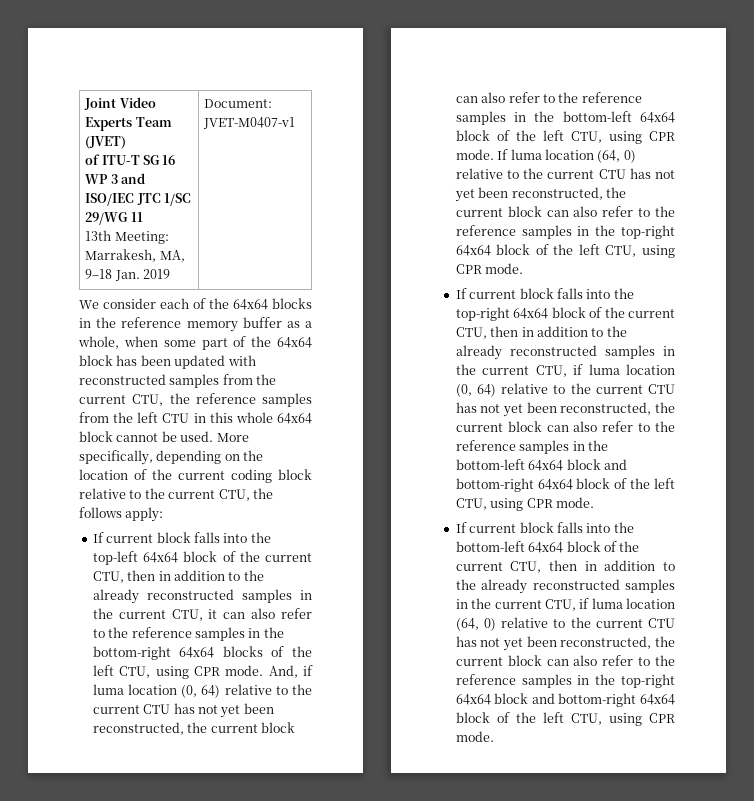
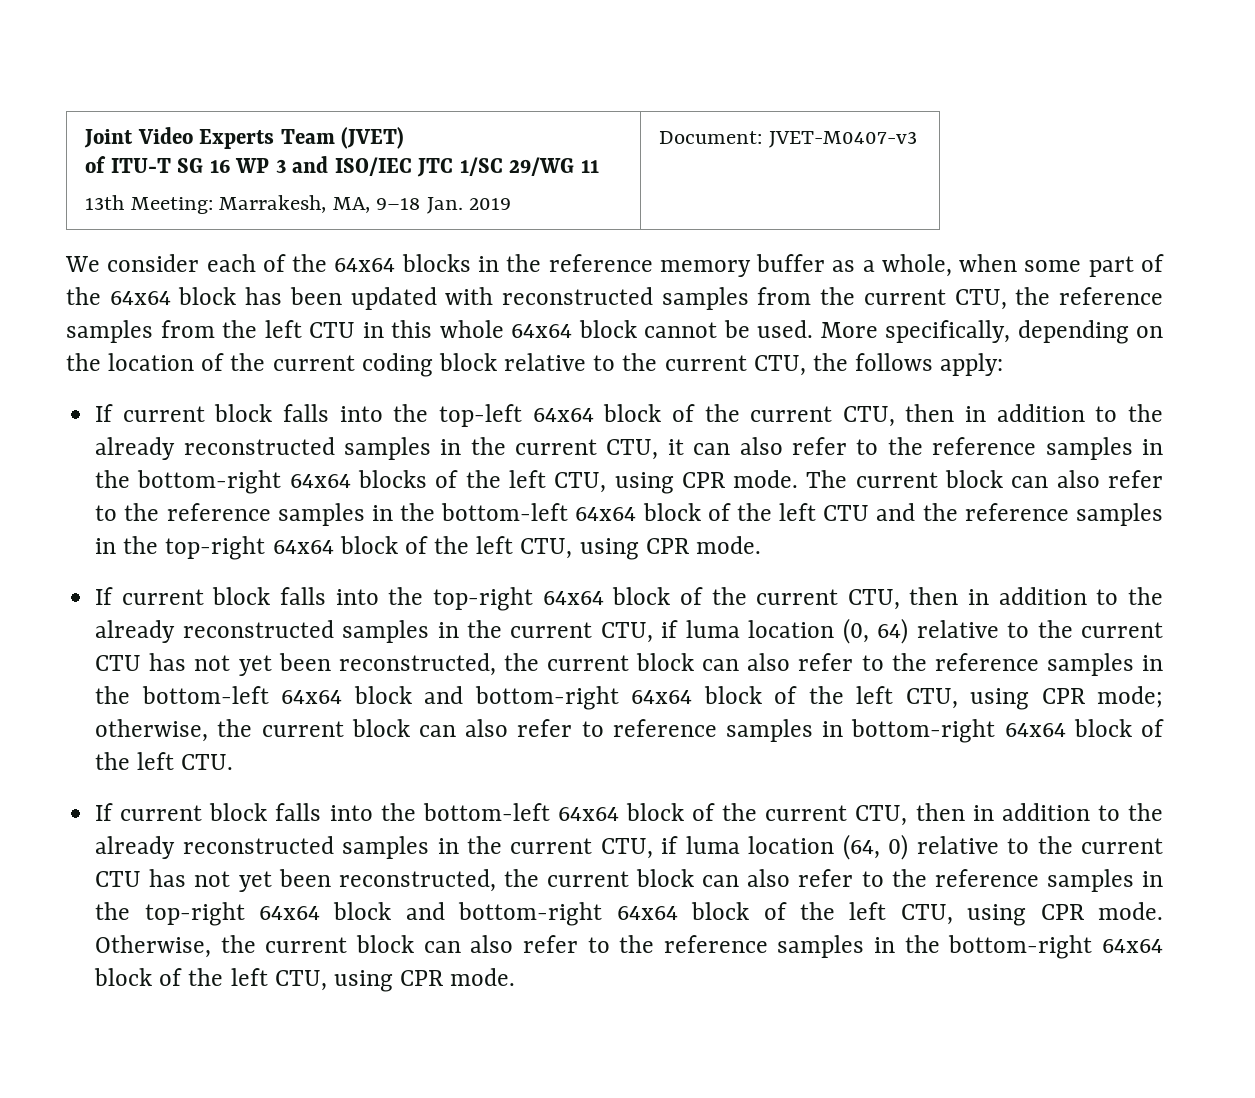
[203,117,296,129] JVET-M0407-v1 -> [768,131,917,148] JVET-M0407-v3
[268,665,313,678] [92,684,312,698] [92,703,274,718] [92,722,208,735] And, if luma location (0, 64) relative to the current CTU has not yet been reconstructed, the -> [806,470,848,488] The
[570,131,675,144] [455,149,636,163] [455,168,675,179] [454,187,626,202] [455,206,651,217] CTU, using CPR mode. If luma location (64, 0) relative to the current CTU has not yet been reconstructed, the current block can also refer to -> [823,503,916,521] CTU and
[555,497,594,508] mode. -> [1097,686,1164,708] [95,719,1164,743] [95,752,234,770] mode; otherwise, the current block can also refer to reference samples in bottom-right 64x64 block of the left CTU.
(494, 736) none -> [95,935,1163,959] [94,968,516,992] Otherwise, the current block can also refer to the reference samples in the bottom-right 64x64 block of the left CTU, using CPR mode.

